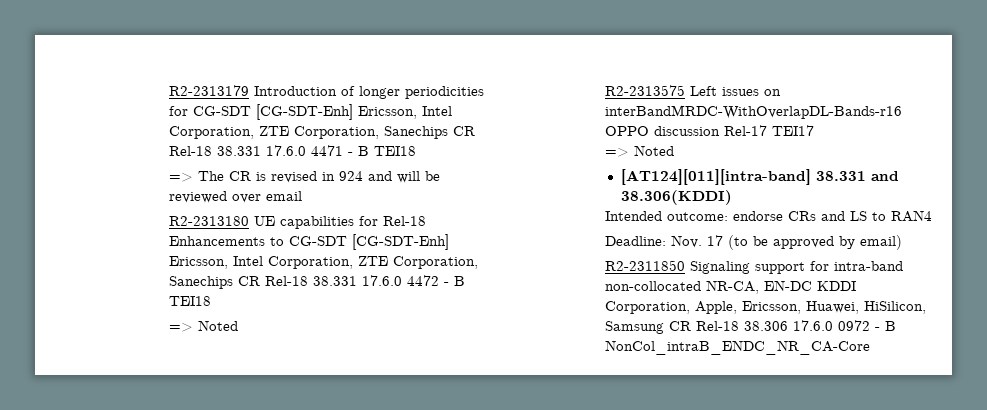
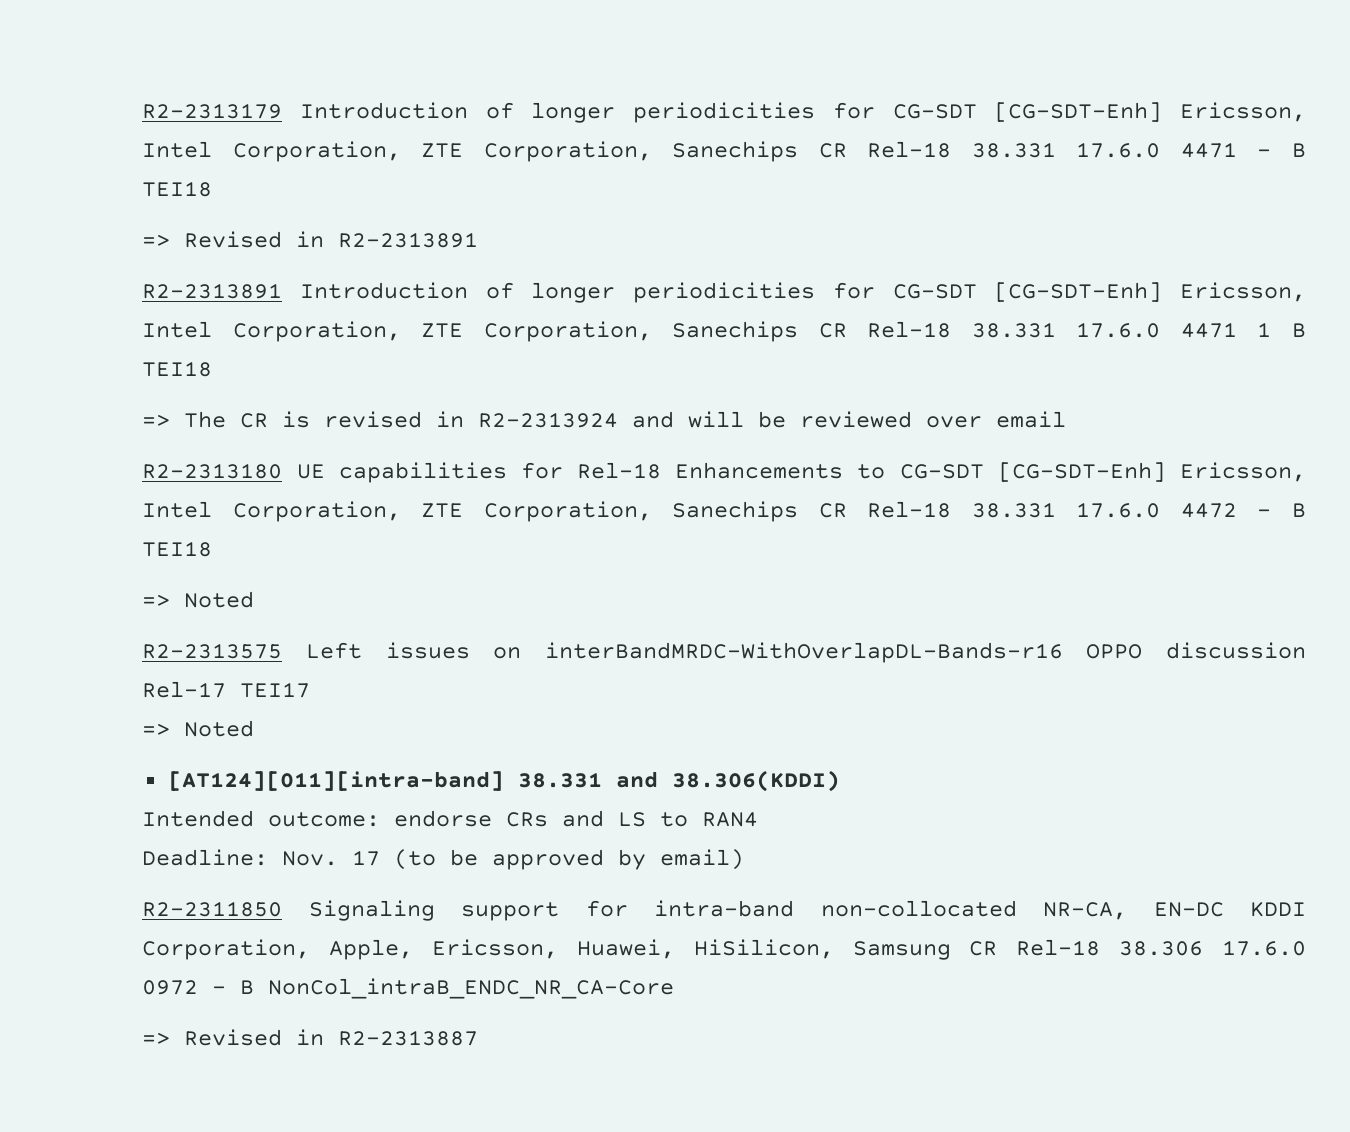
(416, 151) none -> [142,231,479,248] [142,282,1307,303] [142,321,1307,342] [142,361,213,377] // => Revised in R2-2313891 // R2-2313891 Introduction of longer periodicities for CG-SDT [CG-SDT-Enh] Ericsson, Intel Corporation, ZTE Corporation, Sanechips CR Rel-18 38.331 17.6.0 4471 1 B TEI18
[338,171,363,181] 924 -> [478,412,619,428] R2-2313924
(870, 347) none -> [142,1029,479,1046] // => Revised in R2-2313887

